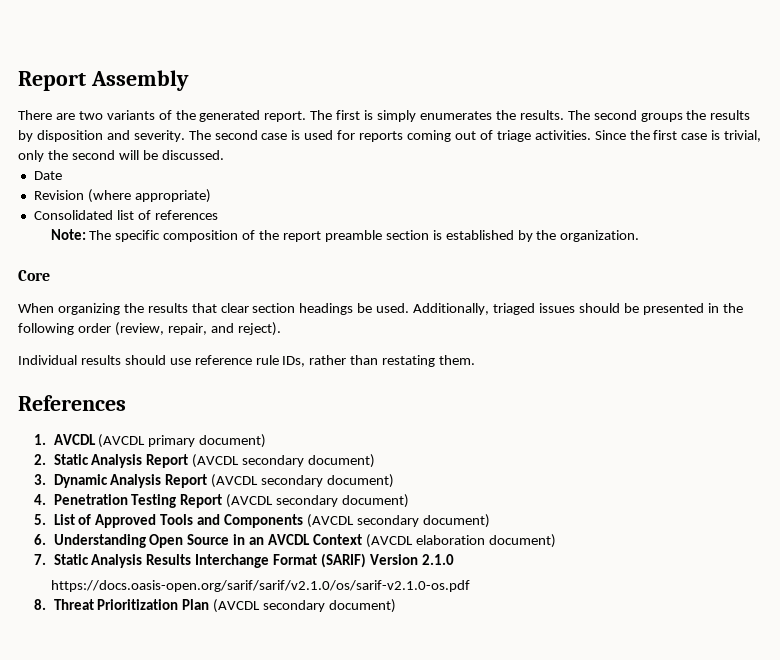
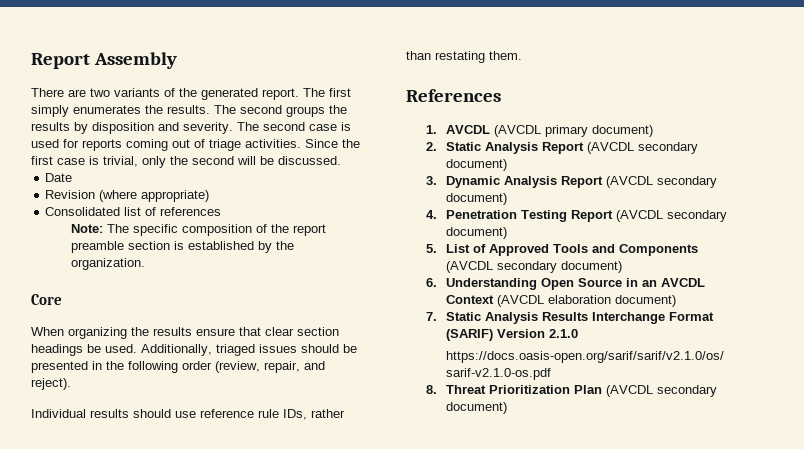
[364,110,374,120] is -> (351, 92) none
(188, 308) none -> [196,328,235,336] ensure

